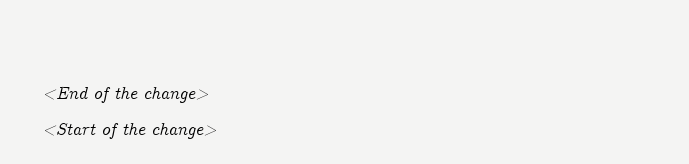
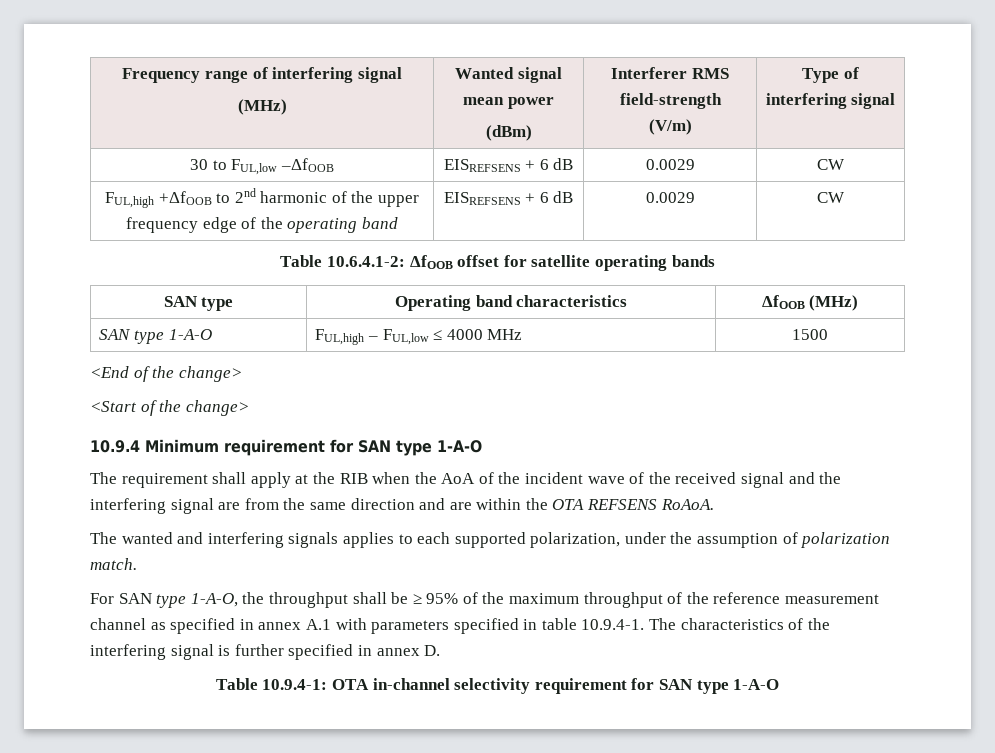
(42, 93) none -> [122,67,402,83] [237,99,287,115] [455,67,562,83] [463,97,554,109] [485,125,532,141] [611,67,729,79] [619,93,722,109] [648,119,692,135] [802,67,859,83] [765,93,896,109] [190,158,334,175] [443,158,574,172] [645,159,695,170] [816,159,845,170] [104,188,420,208] [126,217,398,233] [443,191,574,205] [645,192,695,203] [816,192,845,203] [280,255,715,271] [163,296,234,311] [394,295,628,311] [761,295,859,311] [99,329,212,344] [315,329,523,345] [791,329,828,340] Frequency range of interfering signal // (MHz) | Wanted signal mean power // (dBm) | Interferer RMS field-strength // (V/m) | Type of interfering signal // 30 to FUL,low –ΔfOOB | EISREFSENS + 6 dB | 0.0029 | CW // FUL,high +ΔfOOB to 2nd harmonic of the upper frequency edge of the operating band | EISREFSENS + 6 dB | 0.0029 | CW // Table 10.6.4.1-2: ΔfOOB offset for satellite operating bands // SAN type | Operating band characteristics | ΔfOOB (MHz) // SAN type 1-A-O | FUL,high – FUL,low ≤ 4000 MHz | 1500 //
(217, 130) none -> [90,439,482,456] [90,472,842,488] [90,498,714,514] [90,532,891,548] [90,558,137,570] [90,592,880,608] [90,618,830,634] [90,644,441,660] [215,678,780,694] // 10.9.4 Minimum requirement for SAN type 1-A-O // The requirement shall apply at the RIB when the AoA of the incident wave of the received signal and the interfering signal are from the same direction and are within the OTA REFSENS RoAoA. // The wanted and interfering signals applies to each supported polarization, under the assumption of polarization match. // For SAN type 1-A-O, the throughput shall be ≥ 95% of the maximum throughput of the reference measurement channel as specified in annex A.1 with parameters specified in table 10.9.4-1. The characteristics of the interfering signal is further specified in annex D. // Table 10.9.4-1: OTA in-channel selectivity requirement for SAN type 1-A-O

